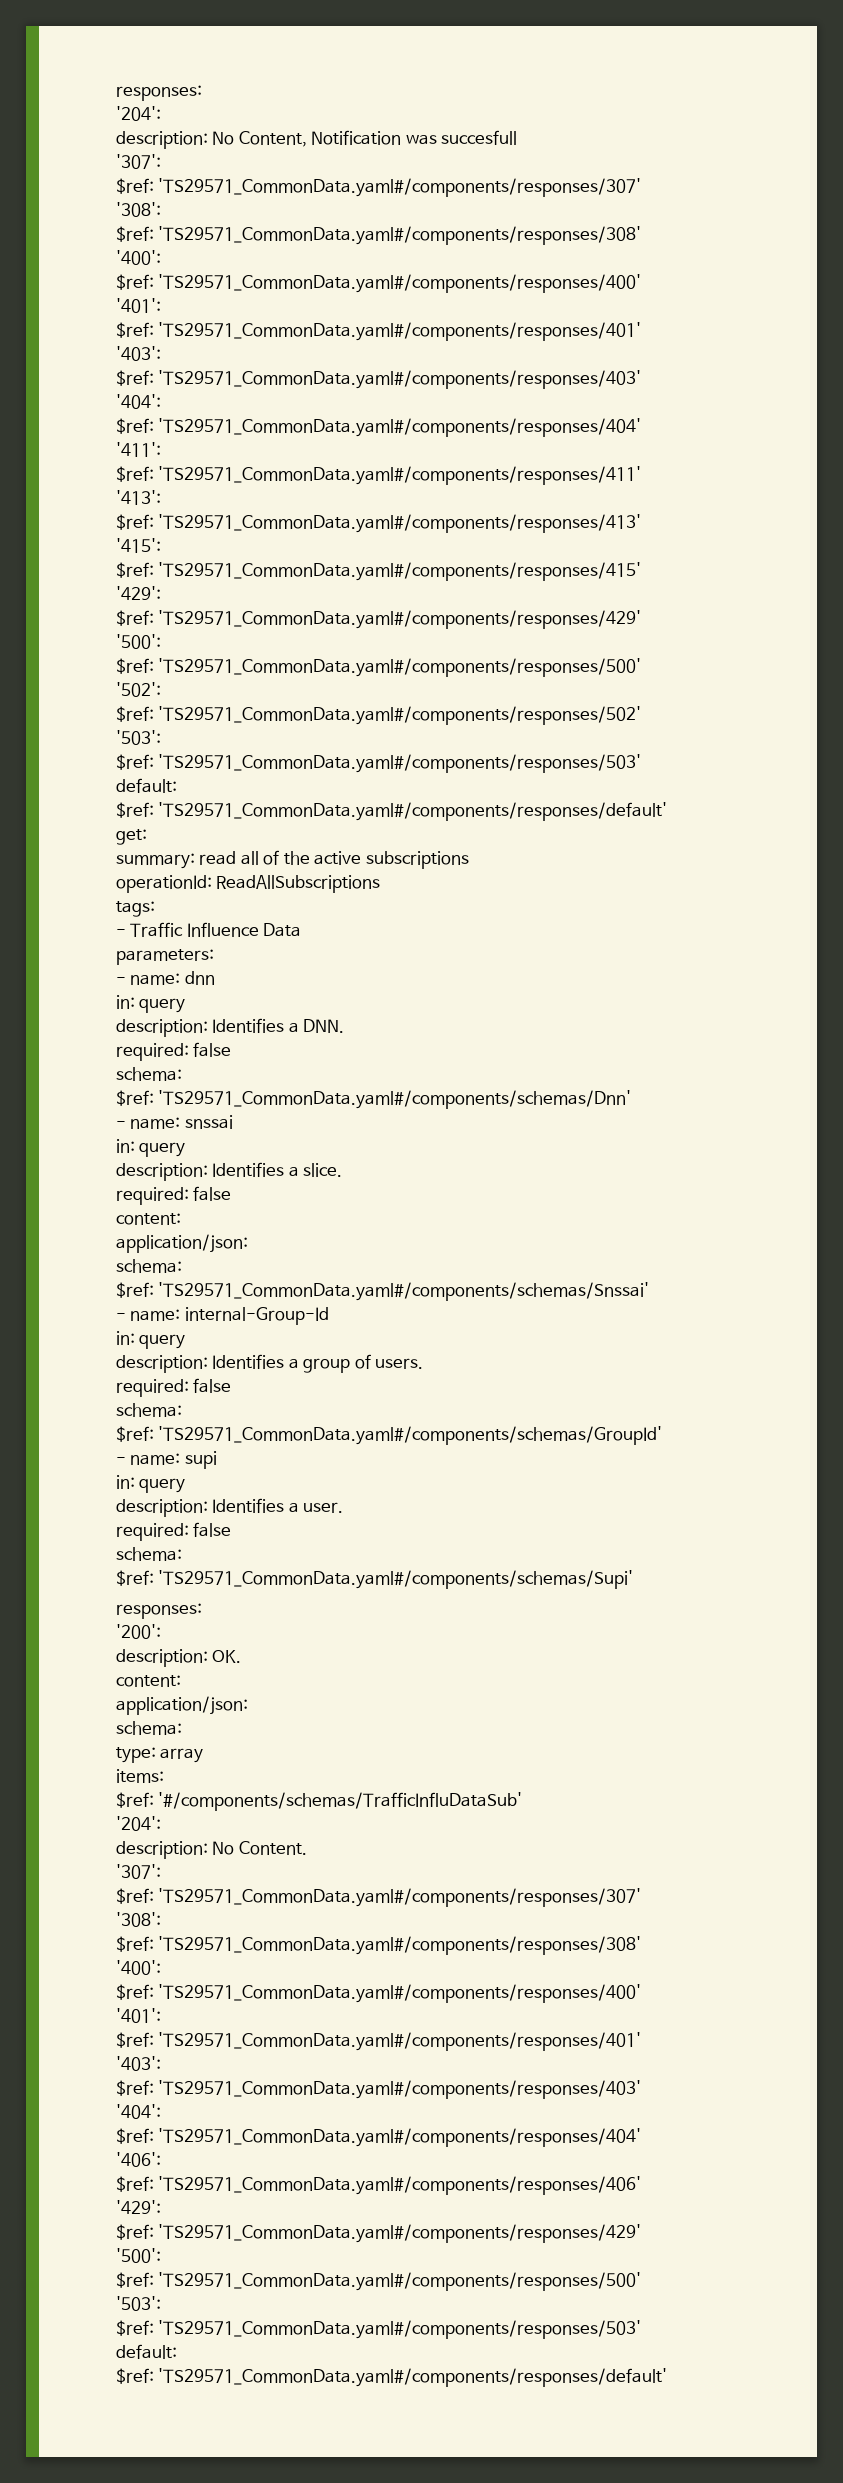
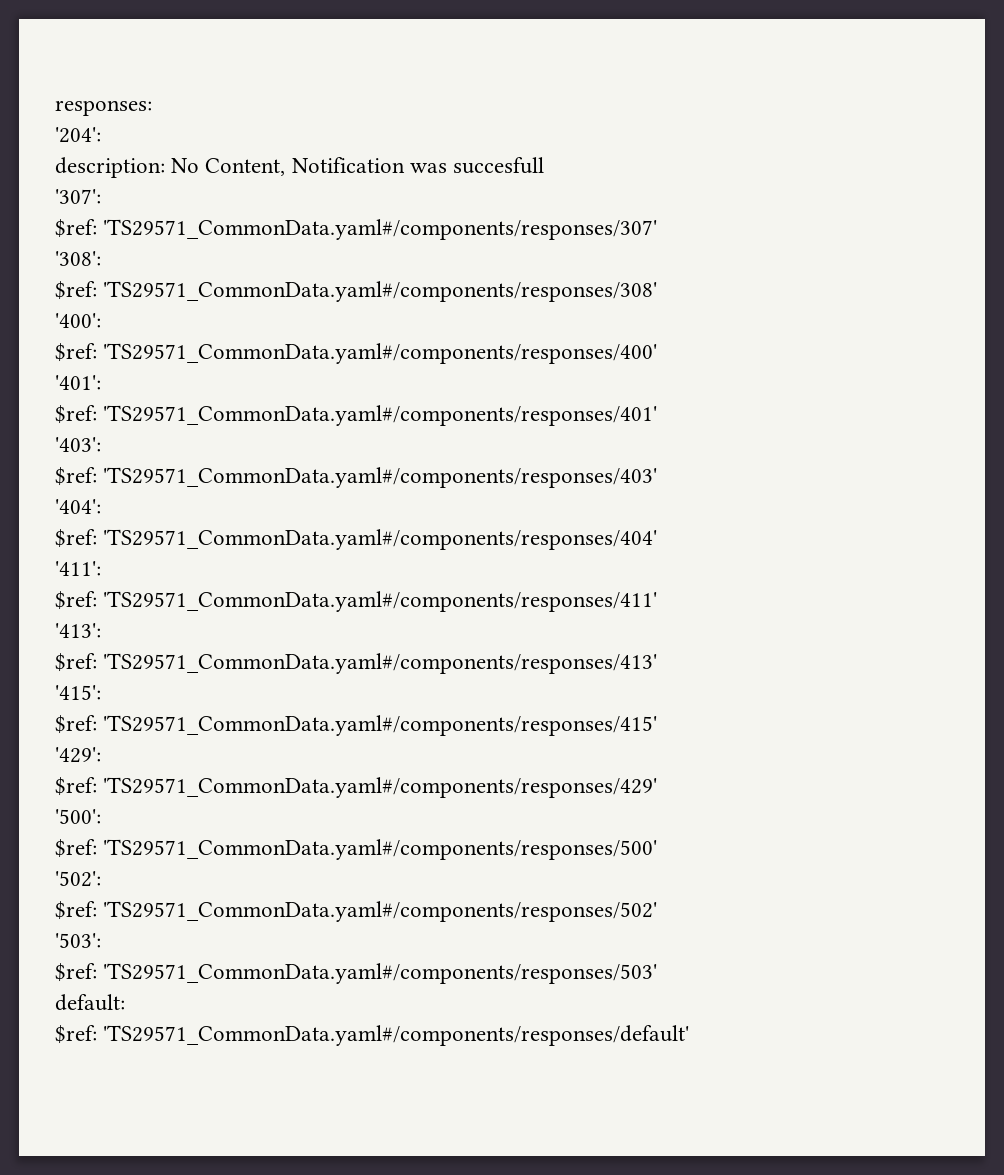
[116,829,147,845] [116,850,469,869] [116,875,381,893] [116,901,155,917] [116,922,302,937] [116,949,214,965] [116,971,215,985] [116,995,186,1013] [116,1018,345,1037] [116,1042,232,1061] [116,1067,182,1081] [116,1090,632,1109] [116,1115,233,1129] [116,1139,186,1157] [116,1162,343,1181] [116,1186,232,1205] [116,1213,181,1225] [116,1234,248,1253] [116,1259,182,1273] [116,1282,650,1301] [116,1307,329,1325] [116,1331,186,1349] [116,1354,424,1373] [116,1378,232,1397] [116,1403,182,1417] [116,1426,663,1445] [116,1451,217,1469] [116,1475,186,1493] [116,1498,344,1517] [116,1522,232,1541] [116,1547,182,1561] [116,1570,634,1589] [116,1603,202,1619] [116,1624,161,1639] [116,1649,242,1667] [116,1675,181,1687] [116,1696,248,1715] [116,1721,182,1735] [116,1747,204,1763] [116,1769,164,1783] [116,1792,523,1811] [116,1816,161,1831] [116,1841,307,1859] [116,1864,161,1879] [116,1888,642,1907] [116,1912,161,1927] [116,1936,642,1955] [116,1960,161,1975] [116,1984,642,2003] [116,2008,161,2023] [116,2032,642,2051] [116,2056,161,2071] [116,2080,642,2099] [116,2104,161,2119] [116,2128,642,2147] [116,2152,161,2167] [116,2176,642,2195] [116,2200,161,2214] [116,2224,642,2243] [116,2248,161,2263] [116,2272,642,2291] [116,2296,161,2311] [116,2320,642,2339] [116,2344,177,2359] [116,2368,668,2387] // get: // summary: read all of the active subscriptions // operationId: ReadAllSubscriptions // tags: // - Traffic Influence Data // parameters: // - name: dnn // in: query // description: Identifies a DNN. // required: false // schema: // $ref: 'TS29571_CommonData.yaml#/components/schemas/Dnn' // - name: snssai // in: query // description: Identifies a slice. // required: false // content: // application/json: // schema: // $ref: 'TS29571_CommonData.yaml#/components/schemas/Snssai' // - name: internal-Group-Id // in: query // description: Identifies a group of users. // required: false // schema: // $ref: 'TS29571_CommonData.yaml#/components/schemas/GroupId' // - name: supi // in: query // description: Identifies a user. // required: false // schema: // $ref: 'TS29571_CommonData.yaml#/components/schemas/Supi' // responses: // '200': // description: OK. // content: // application/json: // schema: // type: array // items: // $ref: '#/components/schemas/TrafficInfluDataSub' // '204': // description: No Content. // '307': // $ref: 'TS29571_CommonData.yaml#/components/responses/307' // '308': // $ref: 'TS29571_CommonData.yaml#/components/responses/308' // '400': // $ref: 'TS29571_CommonData.yaml#/components/responses/400' // '401': // $ref: 'TS29571_CommonData.yaml#/components/responses/401' // '403': // $ref: 'TS29571_CommonData.yaml#/components/responses/403' // '404': // $ref: 'TS29571_CommonData.yaml#/components/responses/404' // '406': // $ref: 'TS29571_CommonData.yaml#/components/responses/406' // '429': // $ref: 'TS29571_CommonData.yaml#/components/responses/429' // '500': // $ref: 'TS29571_CommonData.yaml#/components/responses/500' // '503': // $ref: 'TS29571_CommonData.yaml#/components/responses/503' // default: // $ref: 'TS29571_CommonData.yaml#/components/responses/default' -> (690, 1035) none

